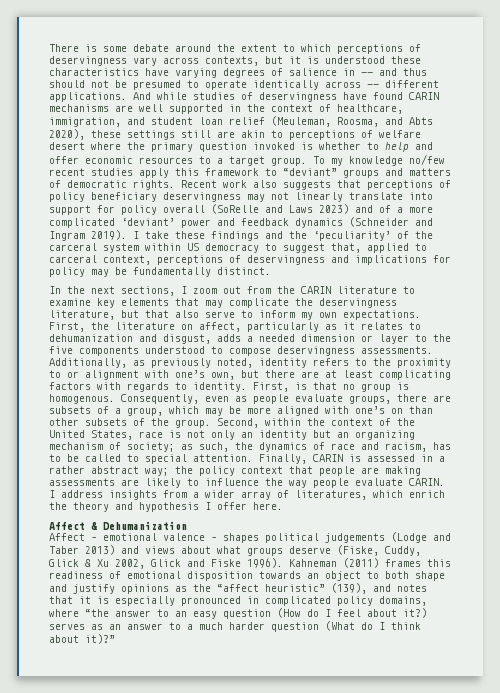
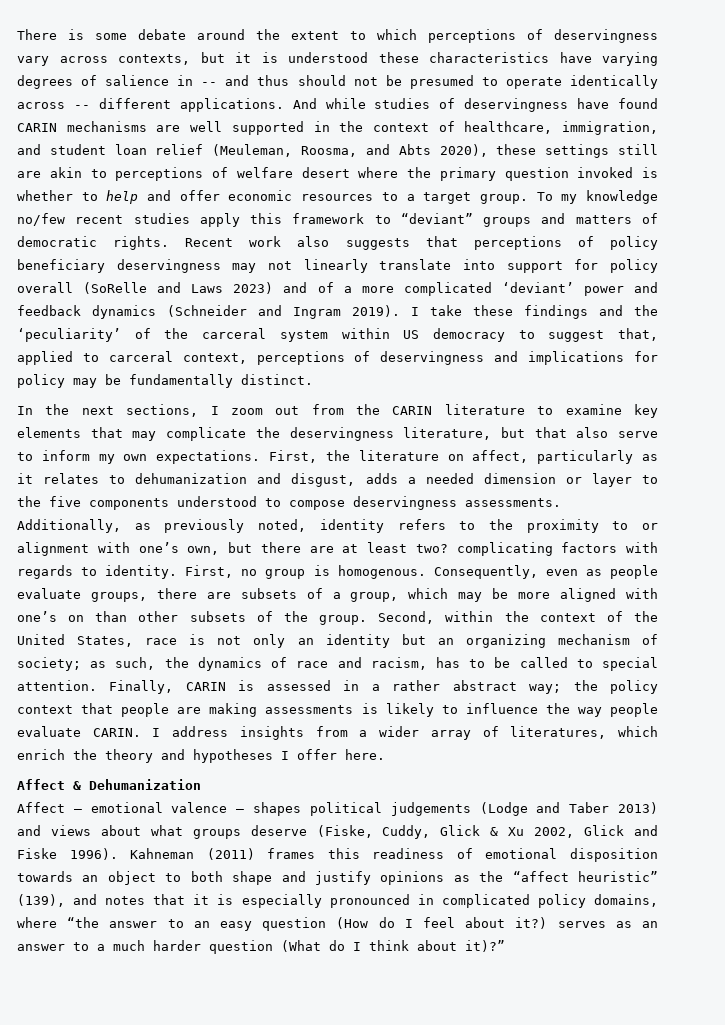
(373, 374) none -> [415,544,448,553] two?
[295,382,337,390] is that -> (234, 571) none
[121,479,139,486] are -> [361,703,378,714] is
[139,502,199,512] hypothesis -> [193,749,273,763] hypotheses

